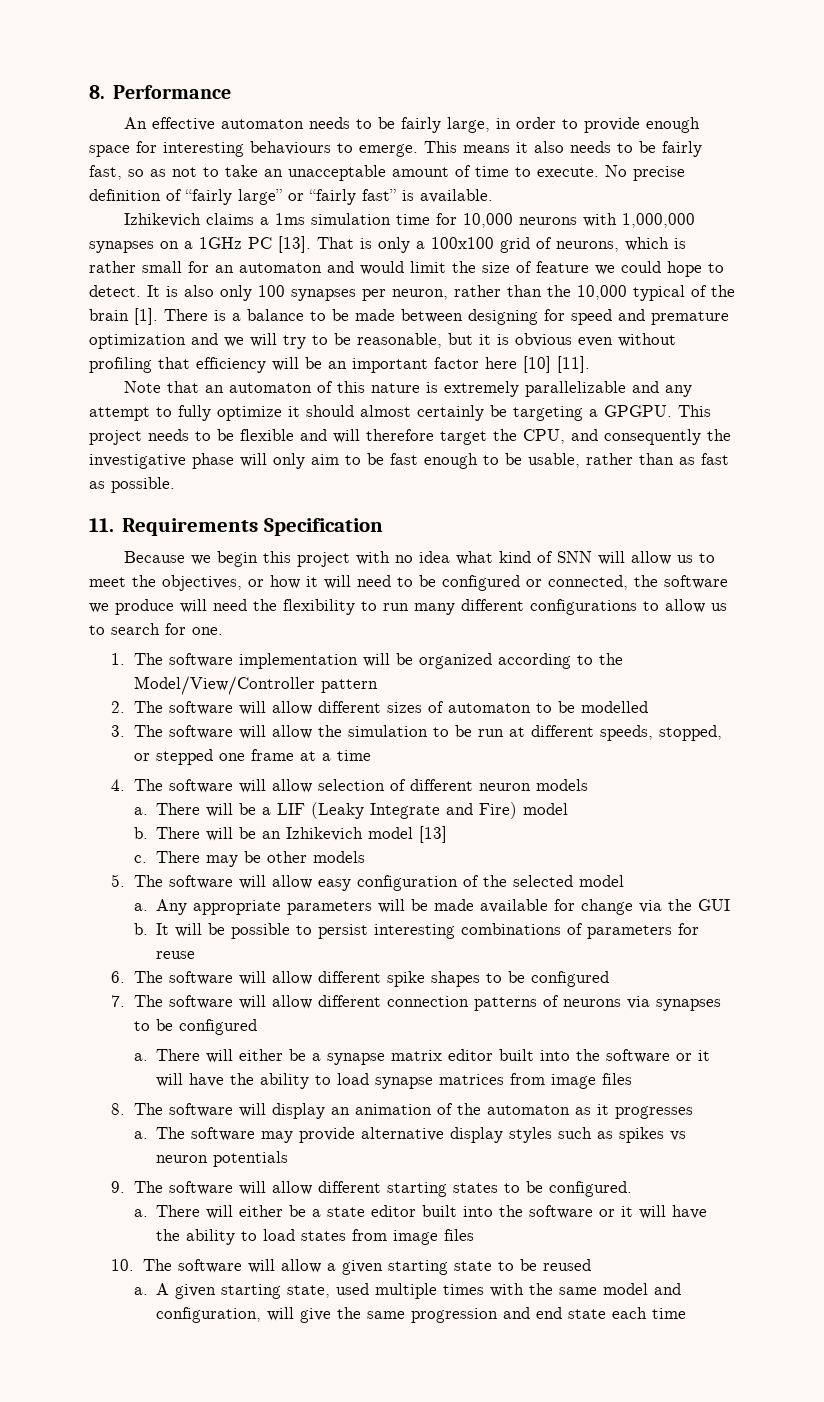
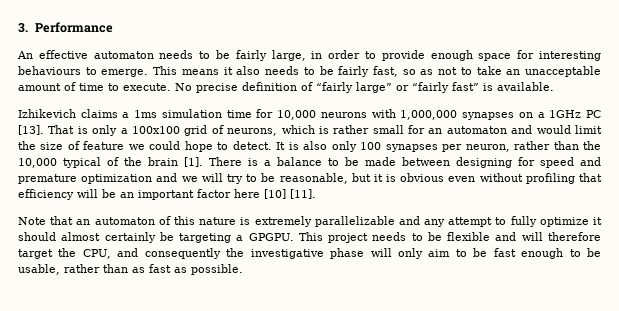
[89,85,105,99] 8. -> [18,23,28,33] 3.
[89,518,383,536] [124,551,716,567] [89,575,728,591] [89,599,727,615] [89,623,223,635] [111,653,623,669] [133,676,378,695] [111,701,648,715] [111,725,722,741] [133,749,371,765] [111,779,588,793] [133,802,569,819] [133,826,448,843] [133,851,366,867] [111,874,624,891] [133,899,731,915] [133,923,700,939] [156,951,196,959] [111,971,609,987] [111,995,721,1011] [133,1019,257,1035] [133,1049,711,1065] [156,1073,633,1089] [111,1103,693,1119] [133,1127,687,1143] [156,1151,289,1167] [111,1181,632,1197] [133,1205,708,1219] [156,1229,475,1245] [111,1259,591,1275] [133,1283,682,1299] [156,1307,687,1323] // 11. Requirements Specification // Because we begin this project with no idea what kind of SNN will allow us to meet the objectives, or how it will need to be configured or connected, the software we produce will need the flexibility to run many different configurations to allow us to search for one. // 1. The software implementation will be organized according to the Model/View/Controller pattern // 2. The software will allow different sizes of automaton to be modelled // 3. The software will allow the simulation to be run at different speeds, stopped, or stepped one frame at a time // 4. The software will allow selection of different neuron models // a. There will be a LIF (Leaky Integrate and Fire) model // b. There will be an Izhikevich model [13] // c. There may be other models // 5. The software will allow easy configuration of the selected model // a. Any appropriate parameters will be made available for change via the GUI // b. It will be possible to persist interesting combinations of parameters for reuse // 6. The software will allow different spike shapes to be configured // 7. The software will allow different connection patterns of neurons via synapses to be configured // a. There will either be a synapse matrix editor built into the software or it will have the ability to load synapse matrices from image files // 8. The software will display an animation of the automaton as it progresses // a. The software may provide alternative display styles such as spikes vs neuron potentials // 9. The software will allow different starting states to be configured. // a. There will either be a state editor built into the software or it will have the ability to load states from image files // 10. The software will allow a given starting state to be reused // a. A given starting state, used multiple times with the same model and configuration, will give the same progression and end state each time -> (243, 269) none

